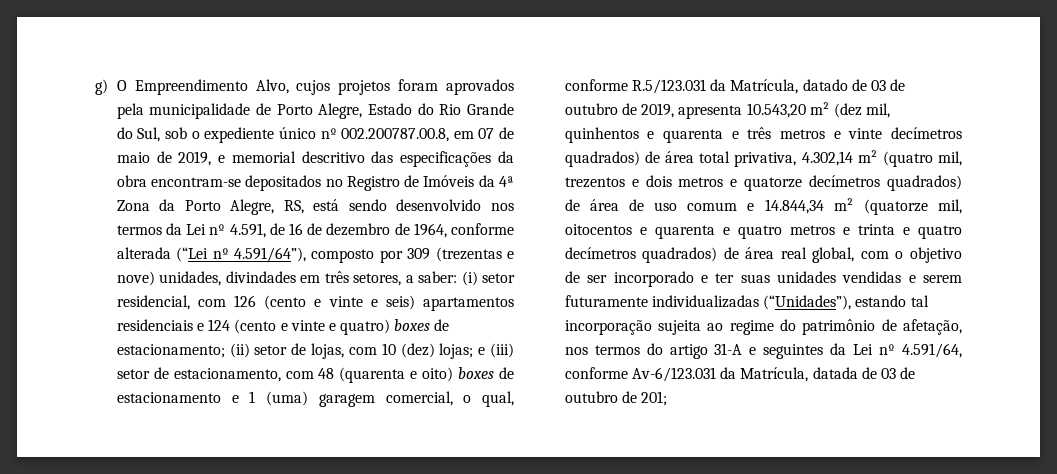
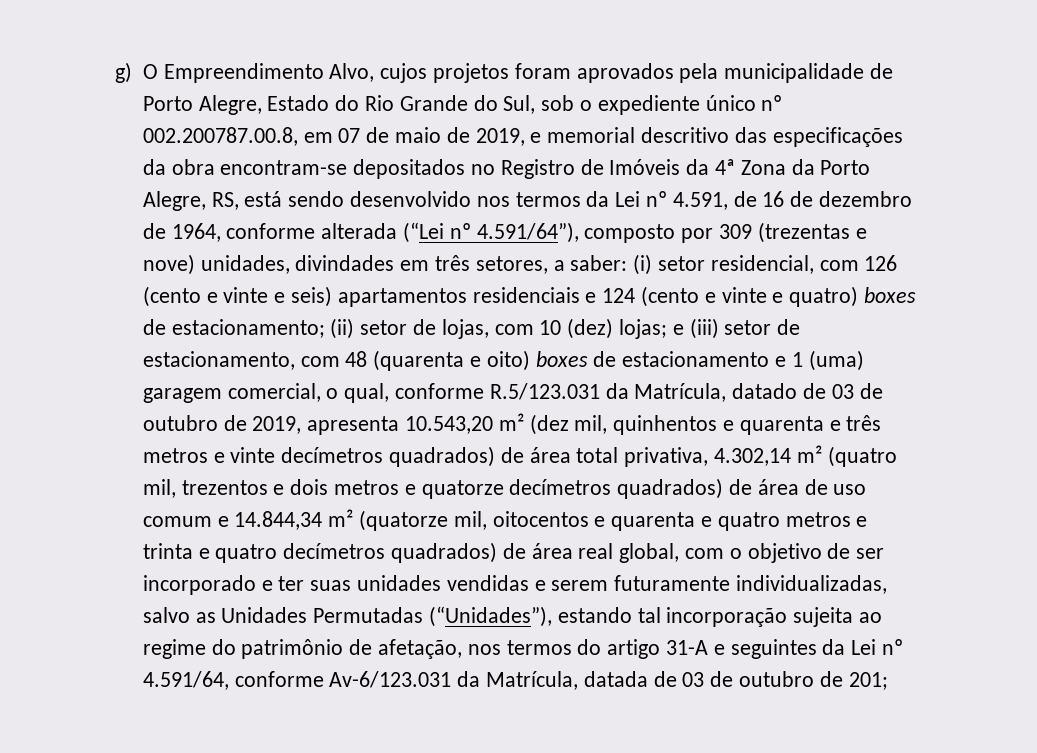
[651,295,759,308] individualizadas -> [735,575,887,594] [142,607,424,623] individualizadas, salvo as Unidades Permutadas

